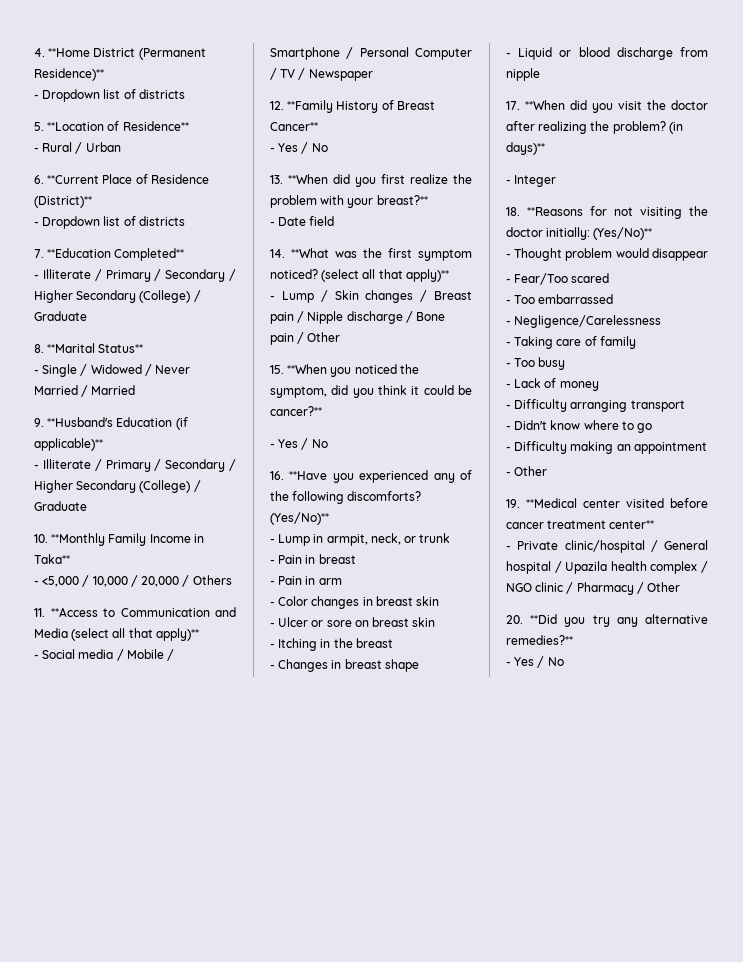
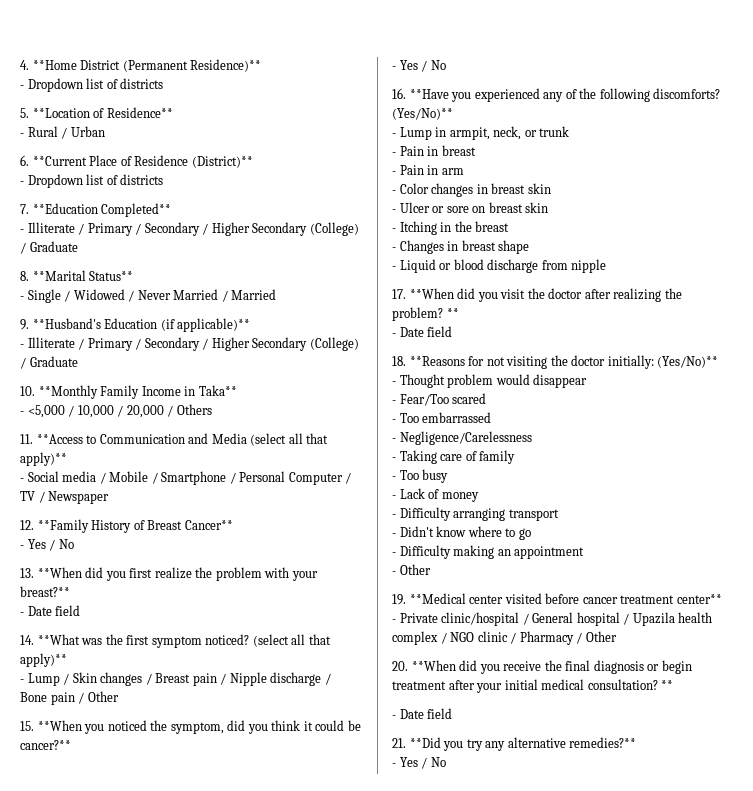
[668,122,683,134] [506,142,545,155] [506,175,557,187] (in days)** // - Integer -> [446,308,459,318] [392,326,453,337] ** // - Date field
(523, 619) none -> [411,660,692,674] [392,679,674,693] [392,708,453,719] [392,738,406,748] **When did you receive the final diagnosis or begin treatment after your initial medical consultation? ** // - Date field // 21.

